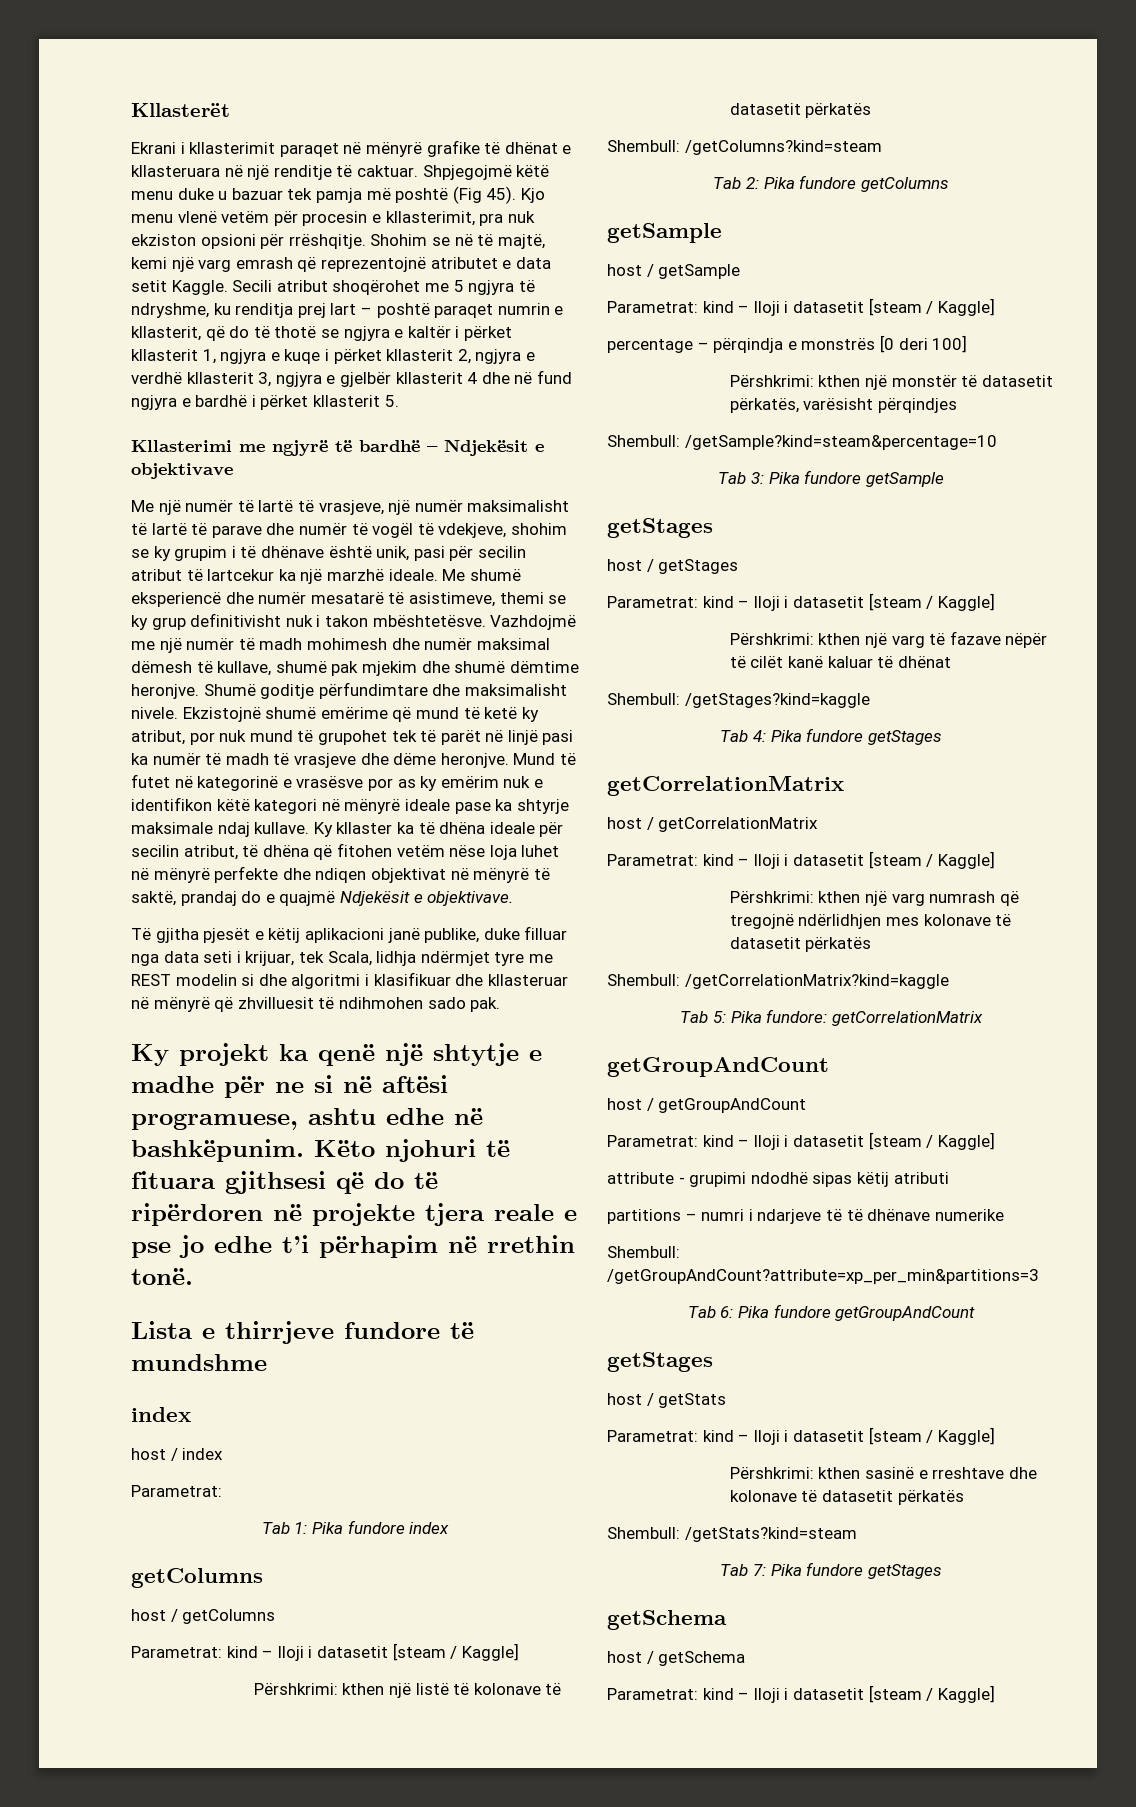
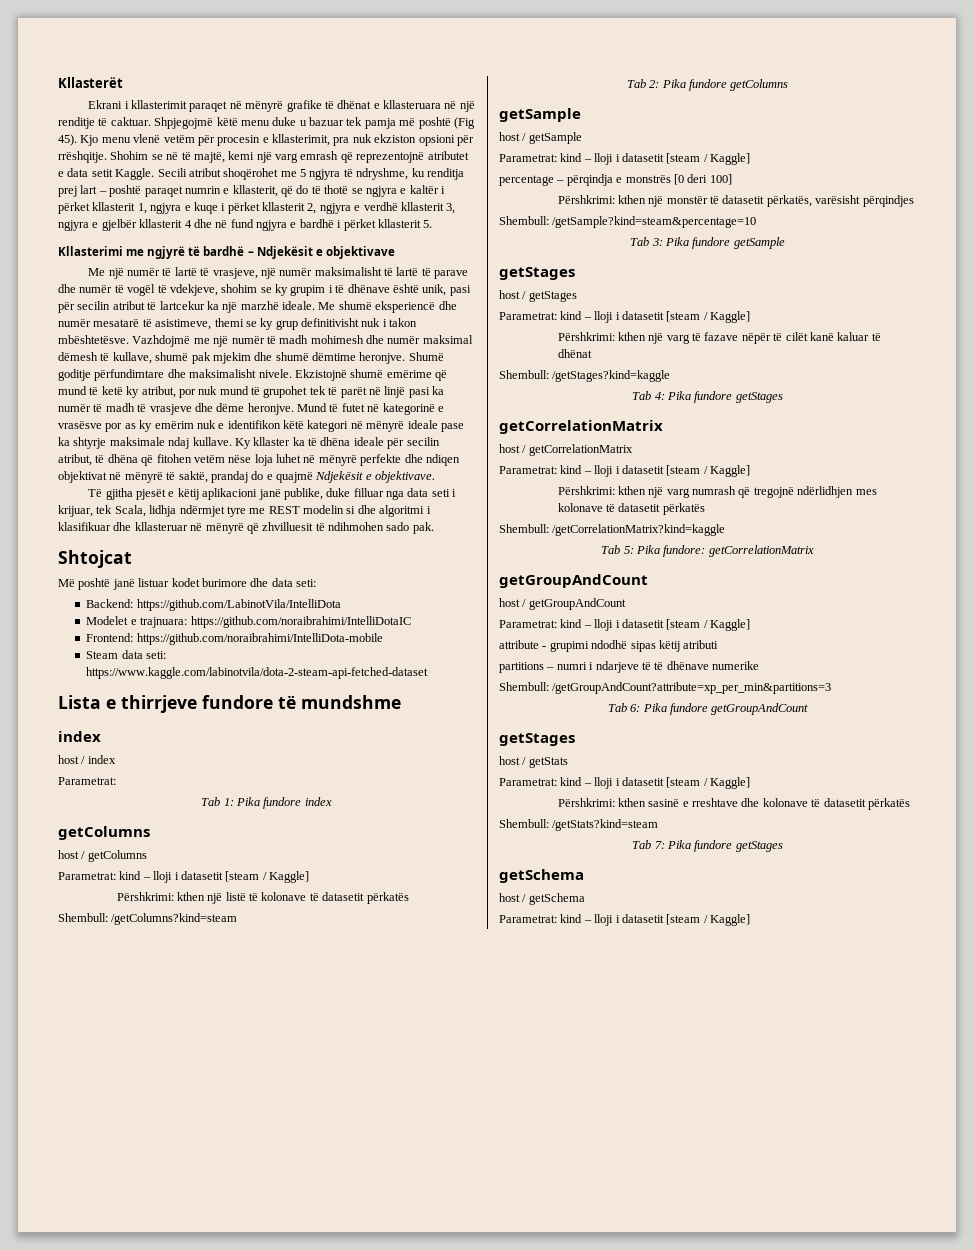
[131,1043,542,1066] [131,1075,448,1098] [131,1108,483,1130] [131,1139,510,1162] [131,1171,438,1194] [131,1203,577,1226] [131,1235,575,1258] [131,1268,193,1285] Ky projekt ka qenë një shtytje e madhe për ne si në aftësi programuese, ashtu edhe në bashkëpunim. Këto njohuri të fituara gjithsesi që do të ripërdoren në projekte tjera reale e pse jo edhe t’i përhapim në rrethin tonë. -> [58,550,132,568] [58,578,316,590] [86,599,341,611] [86,616,411,628] [86,633,383,645] [86,650,167,659] [86,667,429,679] Shtojcat // Më poshtë janë listuar kodet burimore dhe data seti: // Backend: https://github.com/LabinotVila/IntelliDota // Modelet e trajnuara: https://github.com/noraibrahimi/IntelliDotaIC // Frontend: https://github.com/noraibrahimi/IntelliDota-mobile // Steam data seti: https://www.kaggle.com/labinotvila/dota-2-steam-api-fetched-dataset

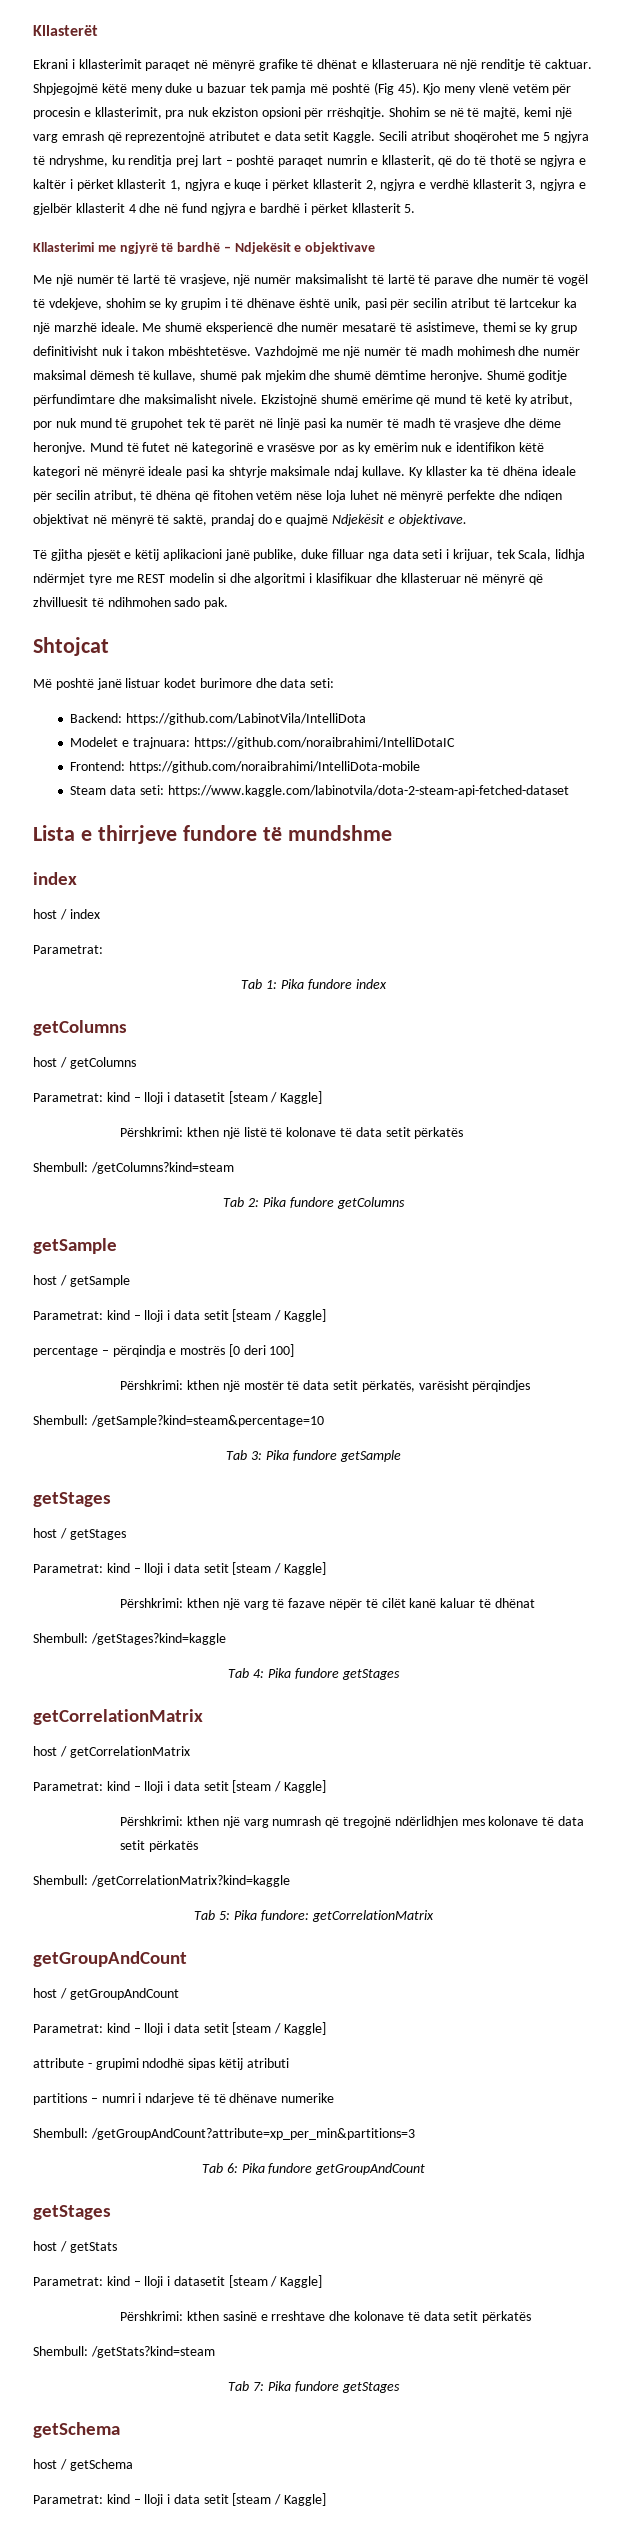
[240,120,270,126] menu -> [130,86,163,95] meny
[101,137,131,143] menu -> [444,86,477,95] meny
[440,423,464,432] pase -> [186,466,209,478] pasi
[322,892,365,901] datasetit -> [355,1127,411,1137] data setit
[621,153,664,162] datasetit -> [173,1310,229,1320] data setit
[625,175,671,183] monstrës -> [180,1346,226,1355] mostrës
[666,195,765,204] monstër të datasetit -> [243,1380,358,1390] mostër të data setit
[621,311,664,320] datasetit -> [173,1563,229,1573] data setit
[621,465,664,474] datasetit -> [173,1781,229,1791] data setit
[618,503,661,512] datasetit -> [557,1816,584,1826] [120,1840,146,1850] data setit
[621,619,664,628] datasetit -> [173,2023,229,2033] data setit
[823,798,866,807] datasetit -> [423,2311,479,2321] data setit
[621,914,664,923] datasetit -> [173,2494,229,2504] data setit

